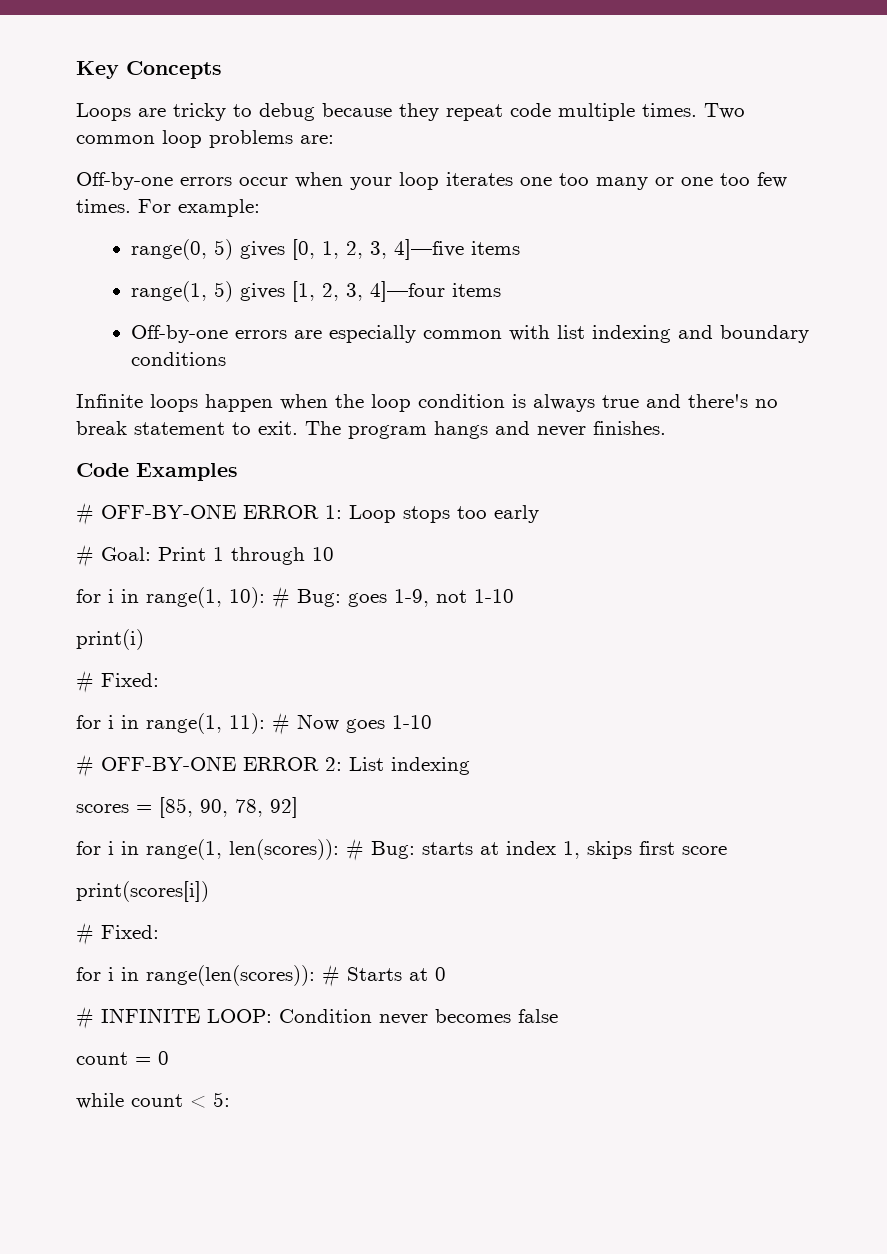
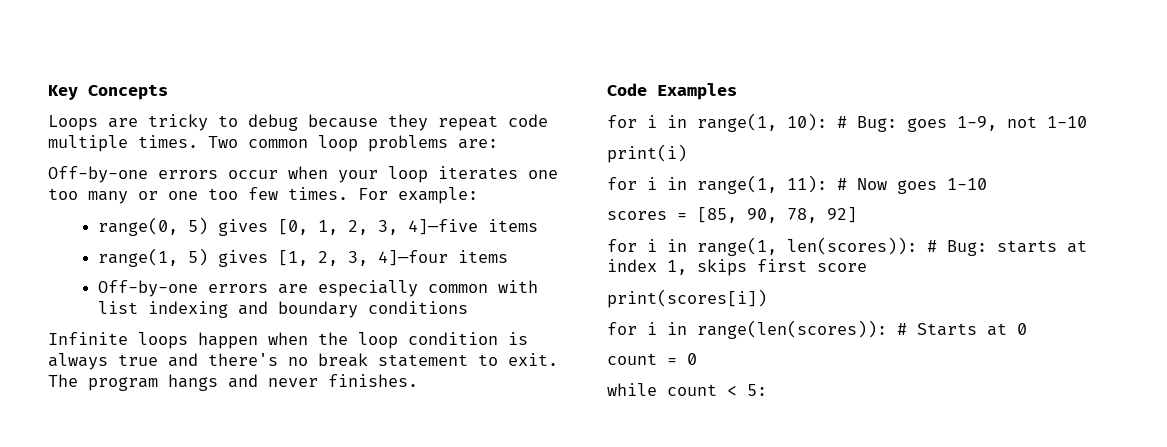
[76,502,539,525] [76,544,334,567] // # OFF-BY-ONE ERROR 1: Loop stops too early // # Goal: Print 1 through 10 -> (737, 91) none
[76,670,159,693] // # Fixed: -> (687, 153) none
[76,754,470,777] // # OFF-BY-ONE ERROR 2: List indexing -> (987, 184) none
[76,922,159,945] // # Fixed: -> (767, 298) none
[76,1006,558,1029] // # INFINITE LOOP: Condition never becomes false -> (1027, 329) none

